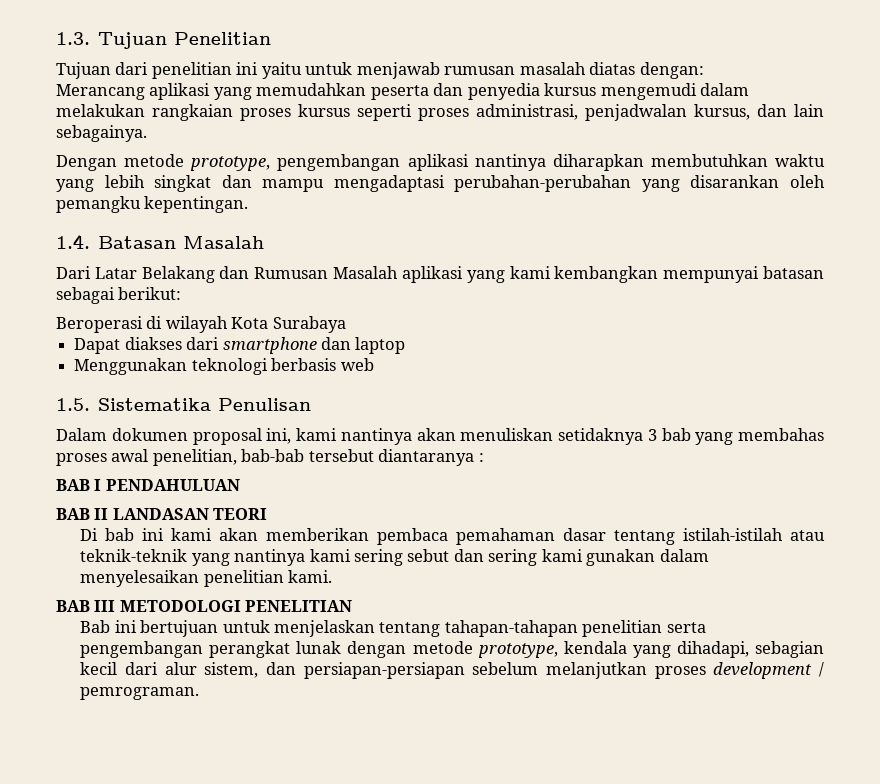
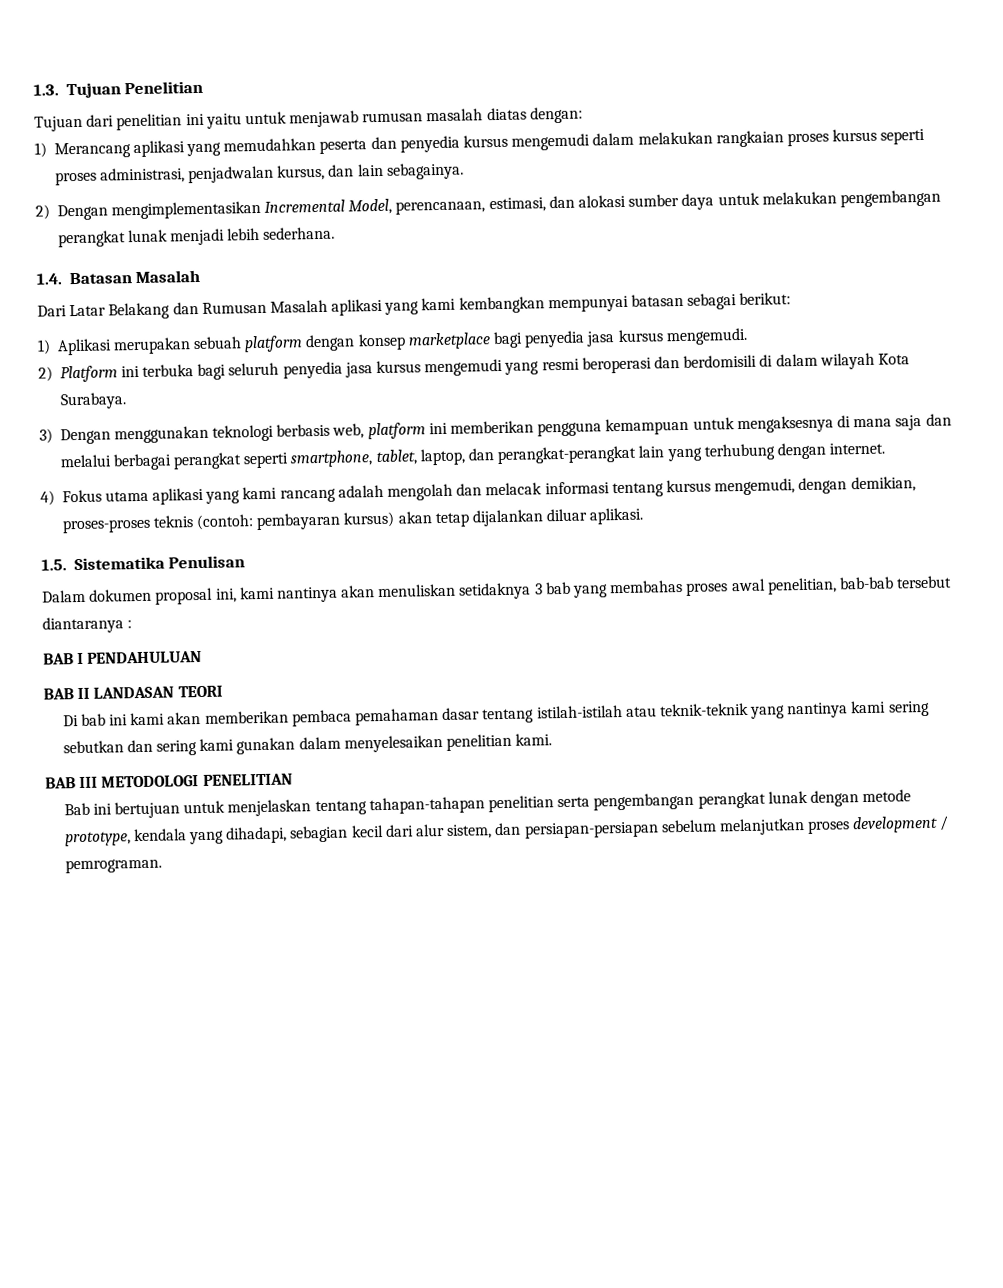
(704, 70) none -> [34,142,47,158] 1)
[56,154,825,171] [56,175,825,192] [56,196,249,213] Dengan metode prototype, pengembangan aplikasi nantinya diharapkan membutuhkan waktu yang lebih singkat dan mampu mengadaptasi perubahan-perubahan yang disarankan oleh pemangku kepentingan. -> [35,189,941,221] [57,226,336,248] 2) Dengan mengimplementasikan Incremental Model, perencanaan, estimasi, dan alokasi sumber daya untuk melakukan pengembangan perangkat lunak menjadi lebih sederhana.
[56,316,346,333] [74,337,406,354] [74,358,374,375] Beroperasi di wilayah Kota Surabaya // Dapat diakses dari smartphone dan laptop // Menggunakan teknologi berbasis web -> [37,327,748,356] [38,352,910,383] [59,392,127,410] [39,413,952,445] [59,442,886,471] [40,476,916,506] [61,507,645,534] 1) Aplikasi merupakan sebuah platform dengan konsep marketplace bagi penyedia jasa kursus mengemudi. // 2) Platform ini terbuka bagi seluruh penyedia jasa kursus mengemudi yang resmi beroperasi dan berdomisili di dalam wilayah Kota Surabaya. // 3) Dengan menggunakan teknologi berbasis web, platform ini memberikan pengguna kemampuan untuk mengaksesnya di mana saja dan melalui berbagai perangkat seperti smartphone, tablet, laptop, dan perangkat-perangkat lain yang terhubung dengan internet. // 4) Fokus utama aplikasi yang kami rancang adalah mengolah dan melacak informasi tentang kursus mengemudi, dengan demikian, proses-proses teknis (contoh: pembayaran kursus) akan tetap dijalankan diluar aplikasi.
[407,549,450,562] sebut -> [62,740,124,754] sebutkan

